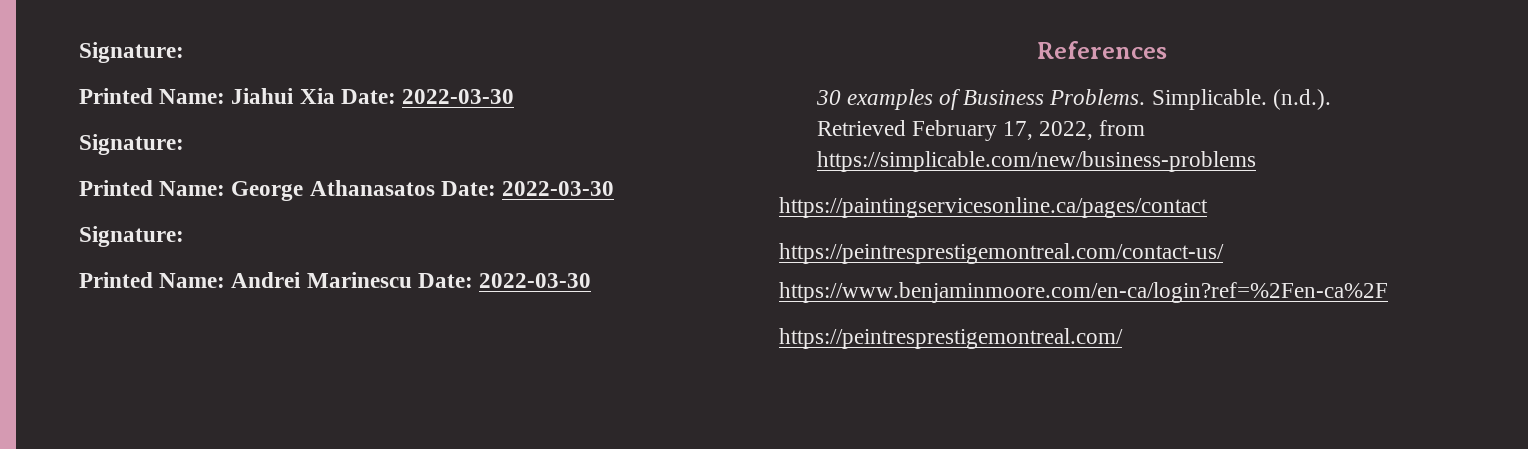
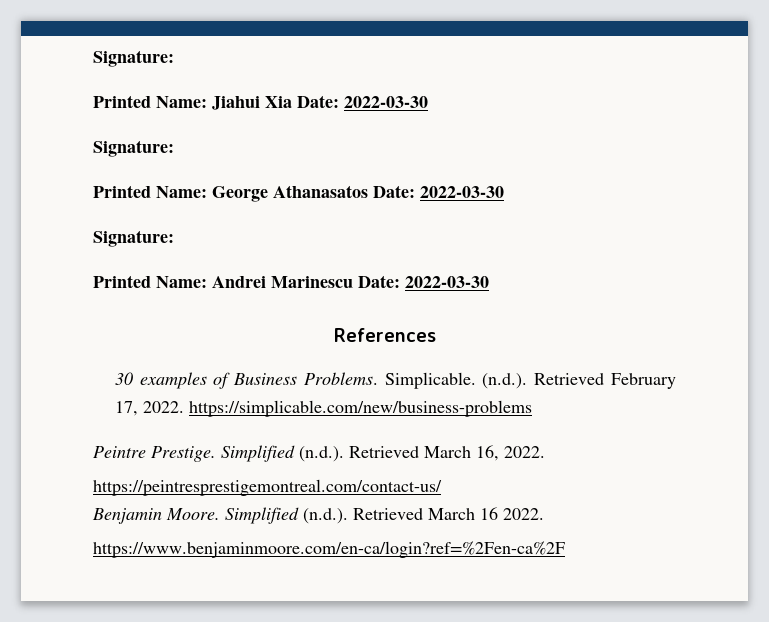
[1039,120,1146,140] 2022, from -> [142,401,184,413] 2022.
[779,197,1208,218] [779,243,1224,264] https://paintingservicesonline.ca/pages/contact // https://peintresprestigemontreal.com/contact-us/ -> [93,445,545,462] [93,479,442,496] [92,507,544,524] Peintre Prestige. Simplified (n.d.). Retrieved March 16, 2022. // https://peintresprestigemontreal.com/contact-us/ // Benjamin Moore. Simplified (n.d.). Retrieved March 16 2022.
[779,328,1123,349] // https://peintresprestigemontreal.com/ -> (565, 549) none

